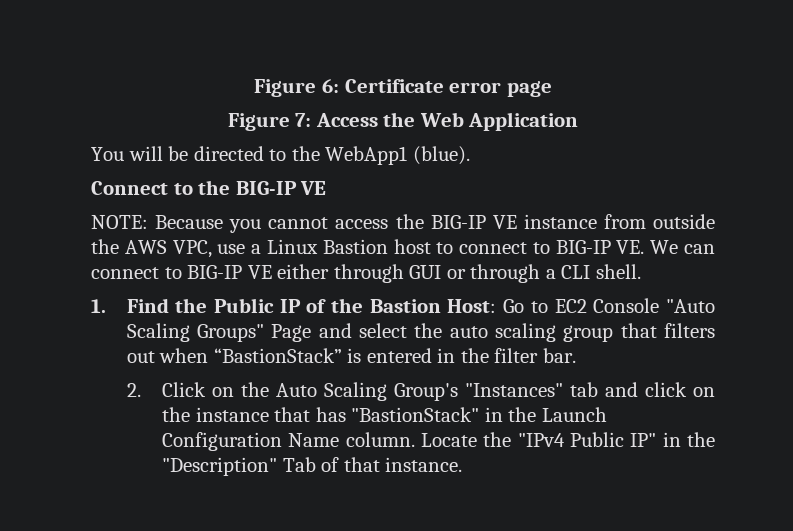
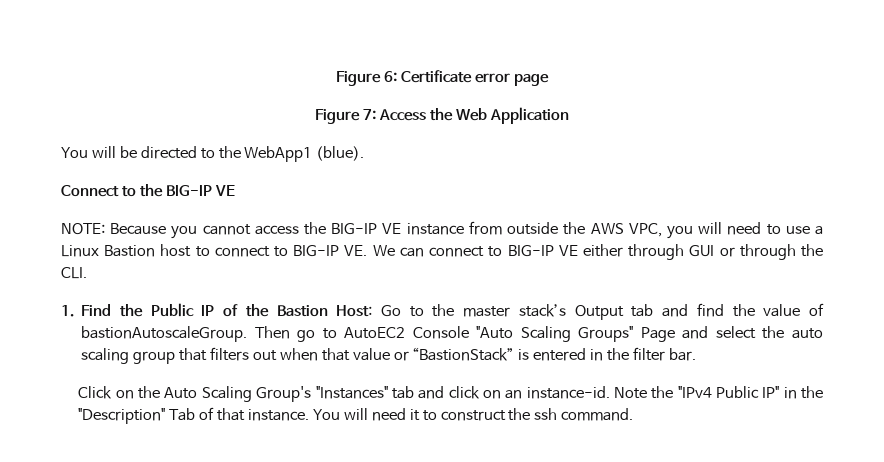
(212, 249) none -> [666,222,781,239] you will need to
[545,264,641,279] a CLI shell. -> [801,244,824,257] [61,267,87,279] the CLI.
[554,299,587,313] EC2 -> [432,303,825,320] [81,326,406,342] the master stack’s Output tab and find the value of bastionAutoscaleGroup. Then go to AutoEC2
(209, 355) none -> [321,348,409,361] that value or
[126,383,141,397] 2. -> (696, 354) none
[162,407,607,422] [162,432,478,451] the instance that has "BastionStack" in the Launch Configuration Name column. Locate -> [505,386,647,399] an instance-id. Note
(463, 464) none -> [313,408,634,421] You will need it to construct the ssh command.

